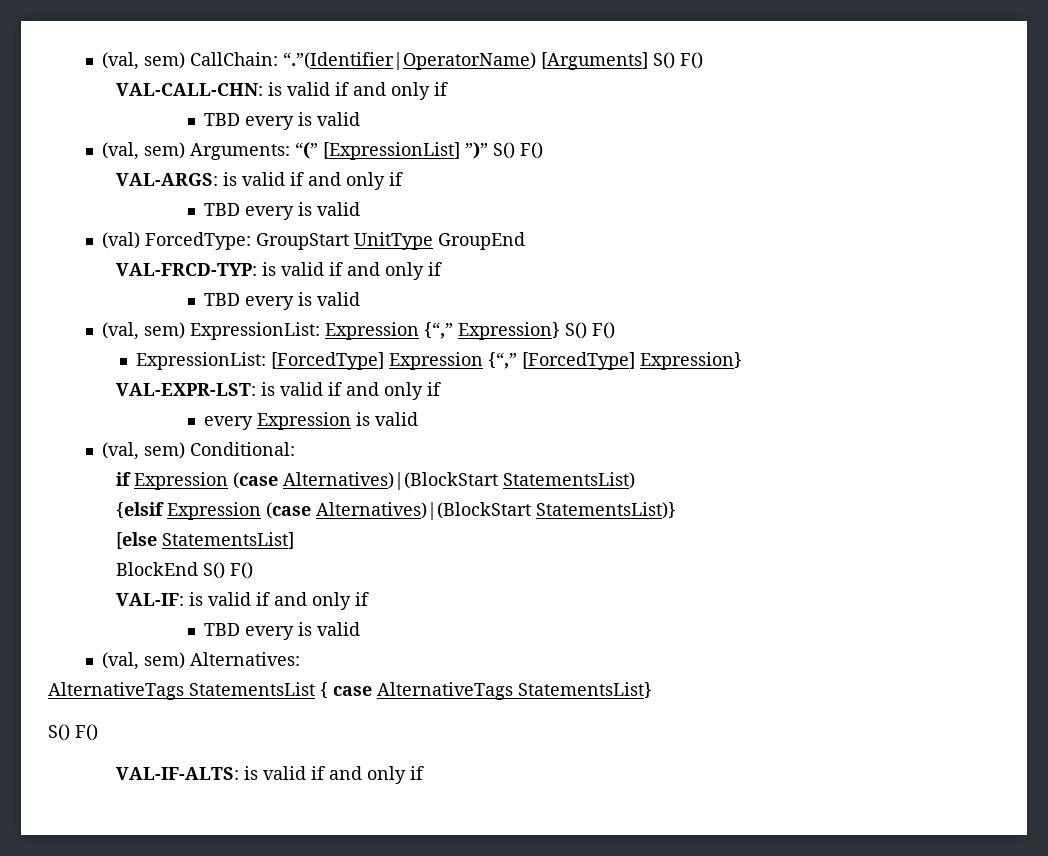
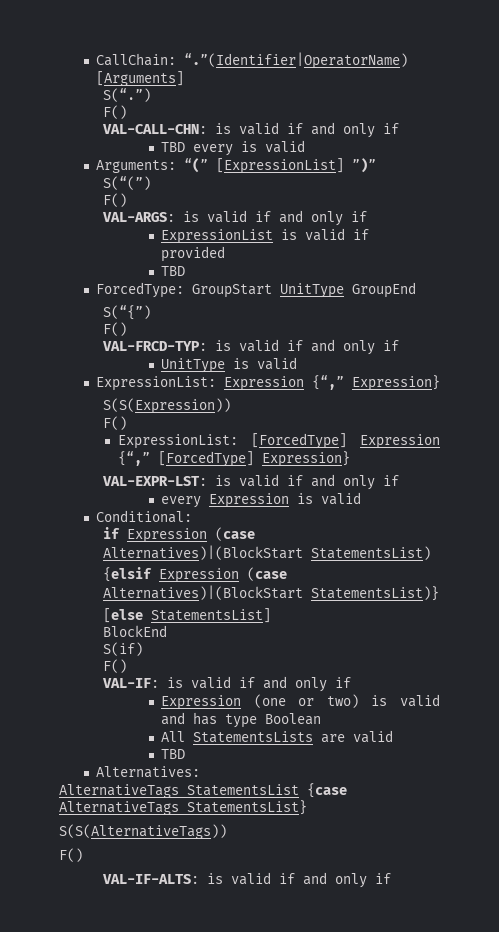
[101,52,185,70] (val, sem) -> (95, 59) none
[652,52,675,69] S() -> [102,88,151,102] // S(“.”) //
[101,142,185,160] (val, sem) -> (306, 146) none
[492,142,515,159] S() -> [102,176,151,190] // S(“(”) //
[204,202,361,220] [101,232,140,249] TBD every is valid // (val) -> [161,228,370,244] [161,246,226,262] [161,266,186,276] ExpressionList is valid if provided // TBD //
(525, 241) none -> [102,305,151,320] [102,322,127,336] // S(“{”) // F()
[204,292,361,310] [101,322,185,340] TBD every is valid // (val, sem) -> [161,357,298,373] UnitType is valid //
[564,322,587,339] S() -> [102,398,231,414] // S(S(Expression)) //
[101,442,185,460] (val, sem) -> (362, 498) none
[203,562,226,579] S() -> [102,642,143,656] // S(if) //
[204,622,361,640] [101,652,185,670] TBD every is valid // (val, sem) -> [161,694,441,710] [161,712,322,728] [161,730,394,743] [161,749,186,759] Expression (one or two) is valid and has type Boolean // All StatementsLists are valid // TBD //
[320,682,372,698] { case -> [307,783,347,798] {case
[48,724,70,741] S() -> [59,824,227,839] S(S(AlternativeTags)) //

